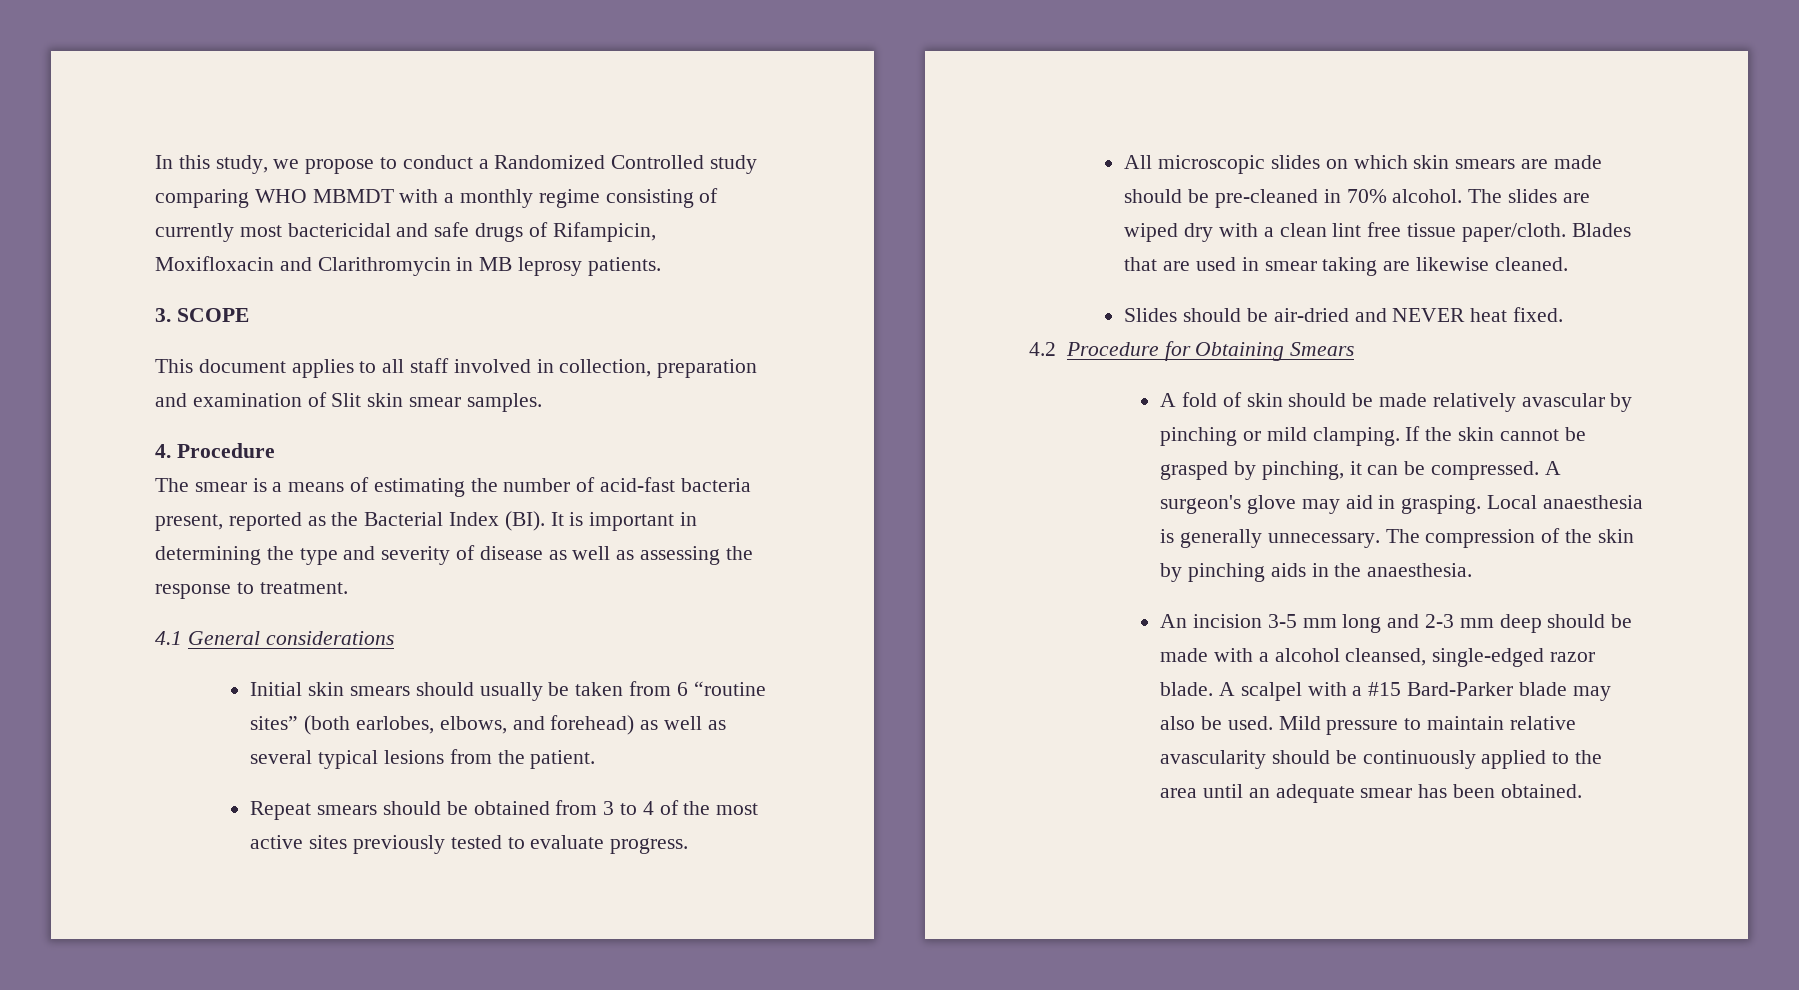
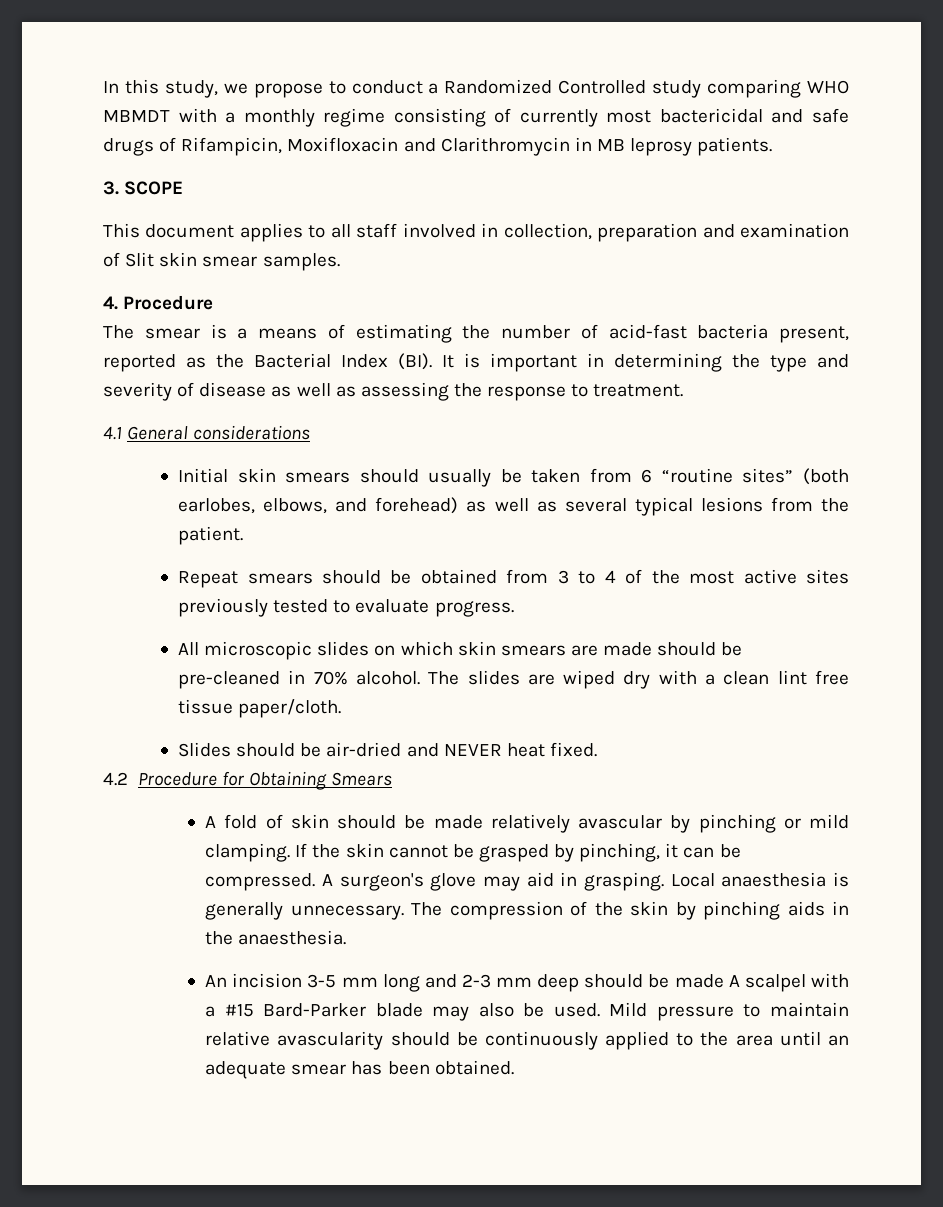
[1571,223,1631,237] [1124,257,1568,276] Blades that are used in smear taking are likewise cleaned. -> (342, 708) none
[1214,648,1596,667] [1160,682,1214,696] with a alcohol cleansed, single-edged razor blade. -> (724, 981) none

